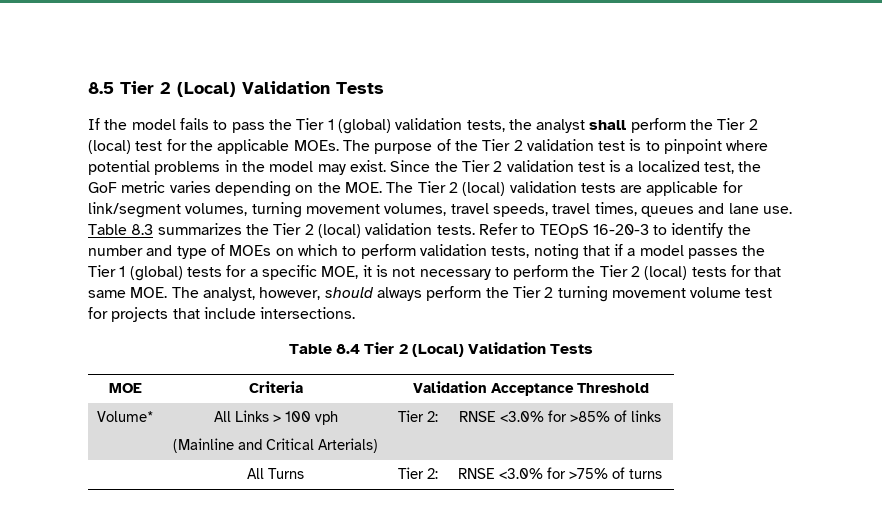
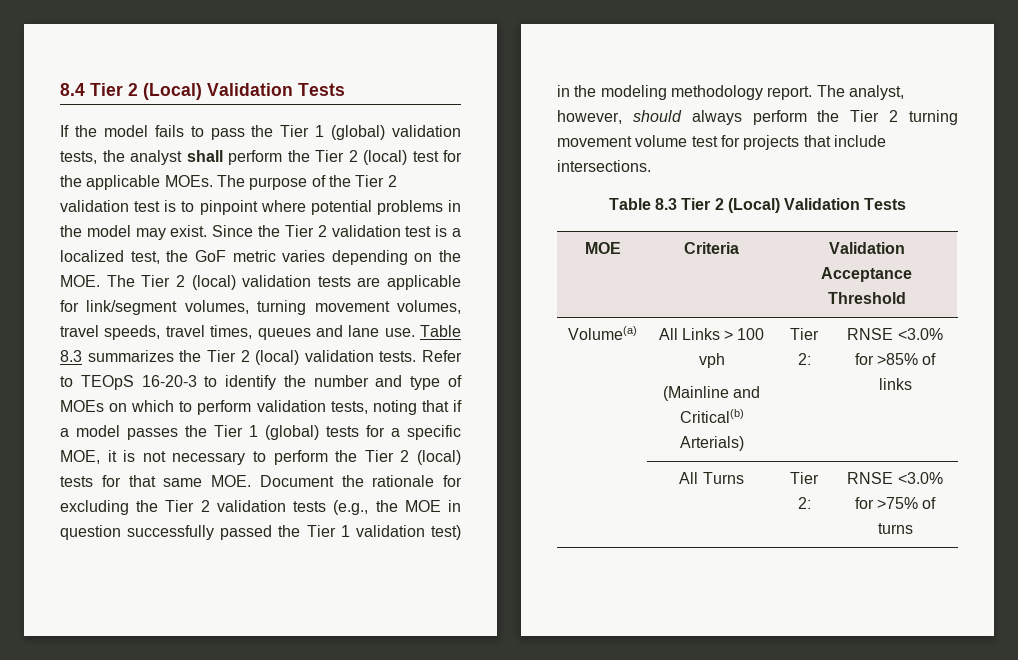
[88,82,114,94] 8.5 -> [60,83,85,96] 8.4
(168, 292) none -> [259,475,462,487] [60,500,462,515] [60,525,462,540] [557,85,813,100] Document the rationale for excluding the Tier 2 validation tests (e.g., the MOE in question successfully passed the Tier 1 validation test) in the modeling methodology report.
[335,344,360,354] 8.4 -> [654,198,677,210] 8.3
[97,411,154,422] Volume* -> [568,326,637,340] Volume(a)
[266,438,314,450] Critical -> [679,409,744,423] Critical(b)

